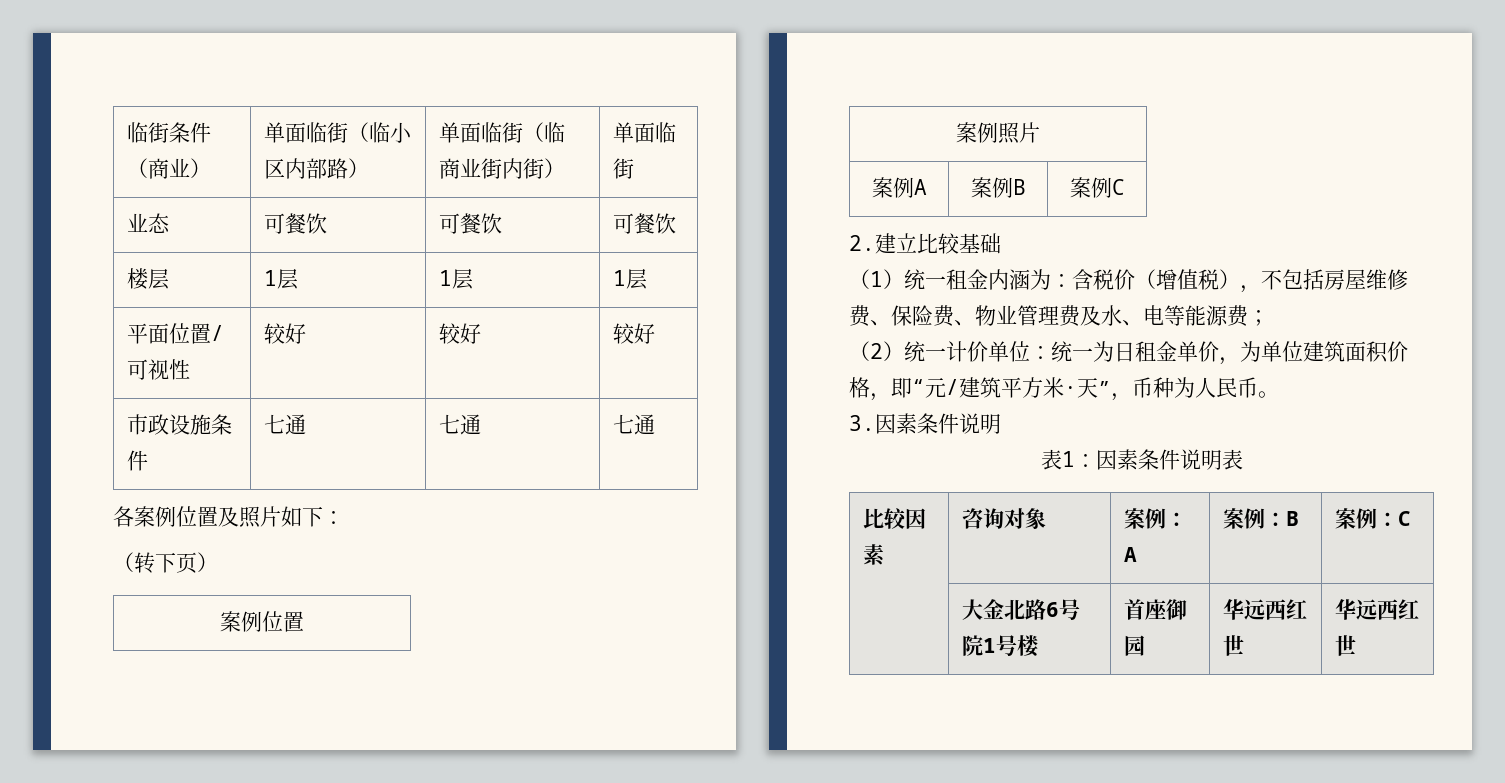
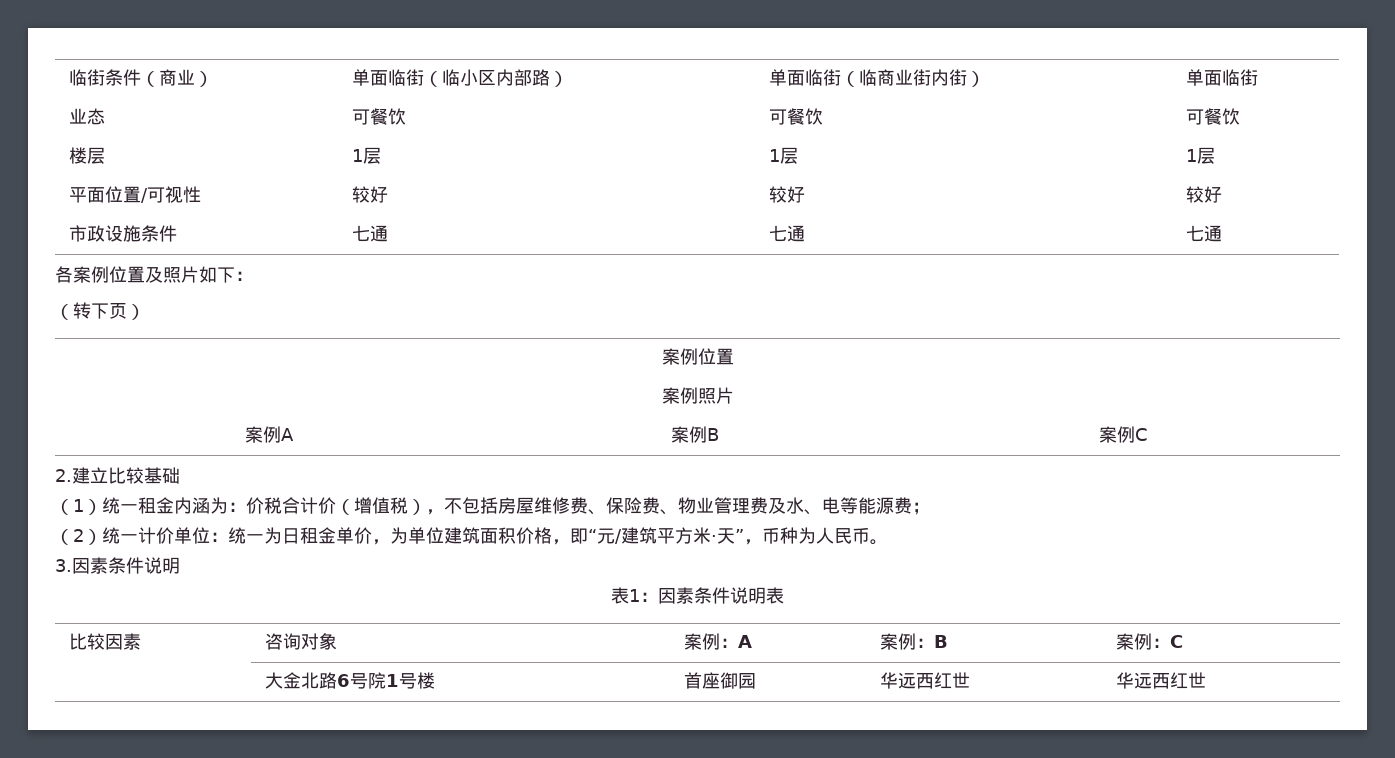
[1072,269,1114,290] 含税 -> [246,497,318,514] 价税合计

